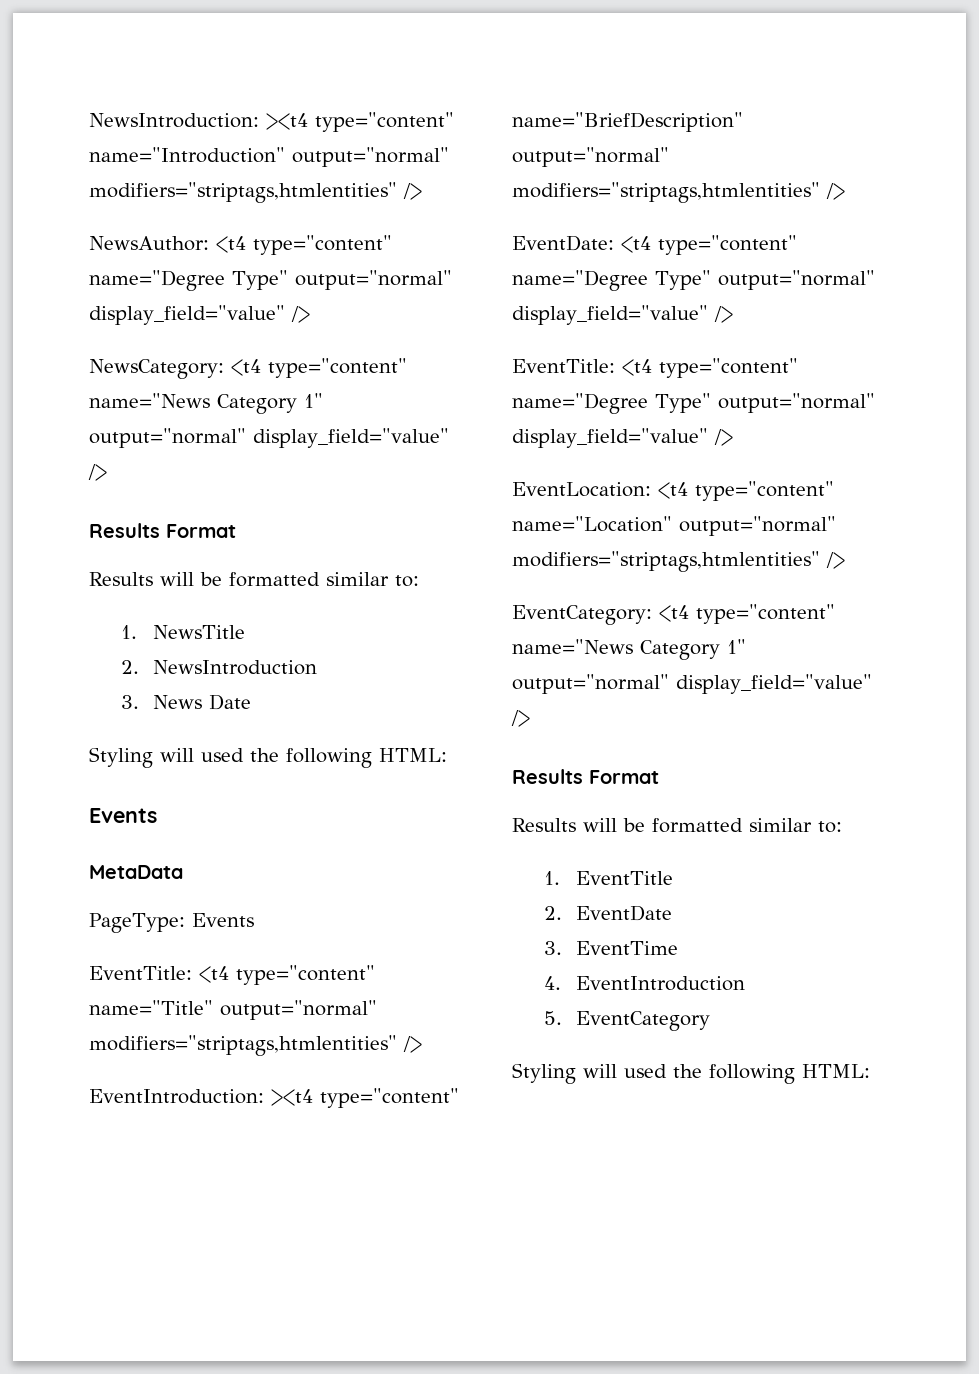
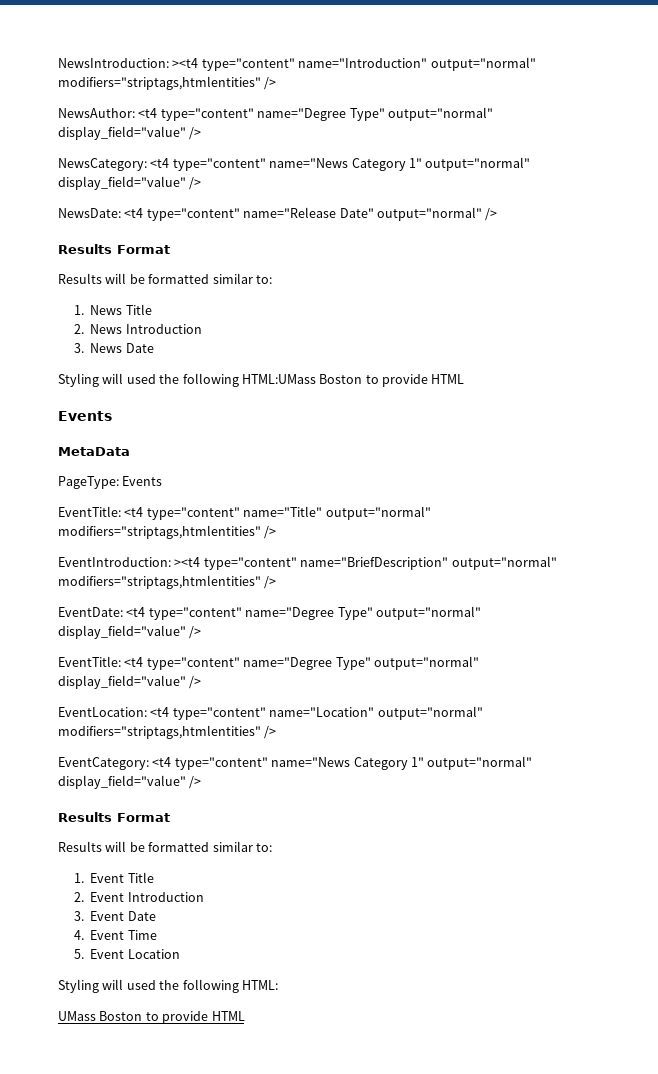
[89,523,236,538] [89,572,419,587] [120,625,245,639] [120,660,317,675] // Results Format // Results will be formatted similar to: // 1. NewsTitle // 2. NewsIntroduction -> [58,207,498,221] [58,244,170,254] [58,273,272,284] [74,304,152,315] [74,324,202,334] // NewsDate: <t4 type="content" name="Release Date" output="normal" /> // Results Format // Results will be formatted similar to: // 1. News Title // 2. News Introduction
[379,748,447,762] HTML: -> [241,374,465,387] HTML:UMass Boston to provide HTML
[575,871,673,885] [543,905,672,921] [543,941,678,955] EventTitle // 2. EventDate // 3. EventTime -> [90,872,154,883] [74,892,204,902] [74,911,156,921] Event Title // 2. Event Introduction // 3. Event Date
[575,976,745,991] EventIntroduction -> [90,930,157,940] Event Time
[575,1011,710,1031] [512,1063,870,1084] EventCategory // Styling will used the following HTML: -> [90,949,180,959] [58,979,278,993] [58,1011,245,1024] Event Location // Styling will used the following HTML: // UMass Boston to provide HTML

